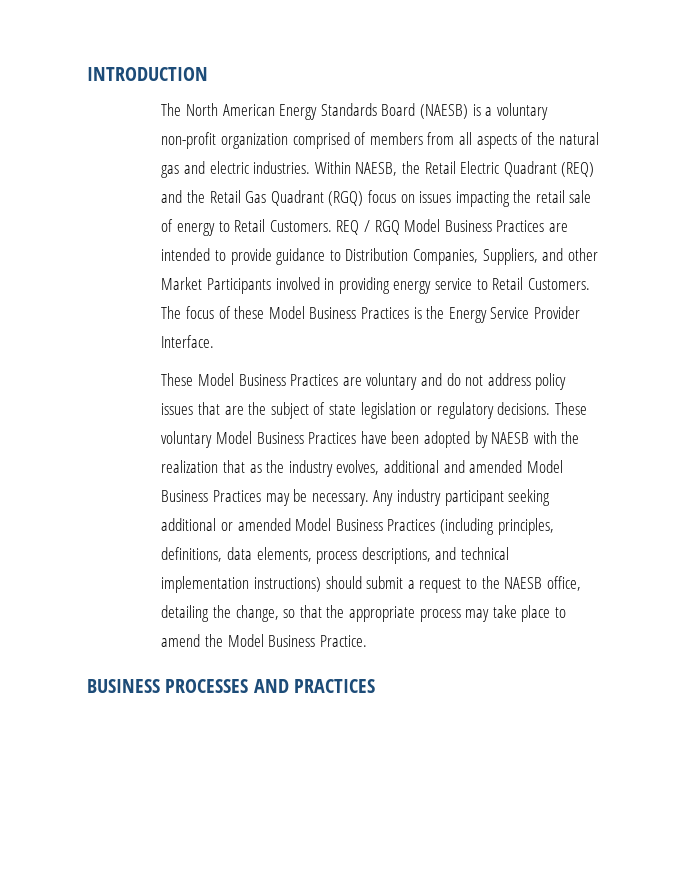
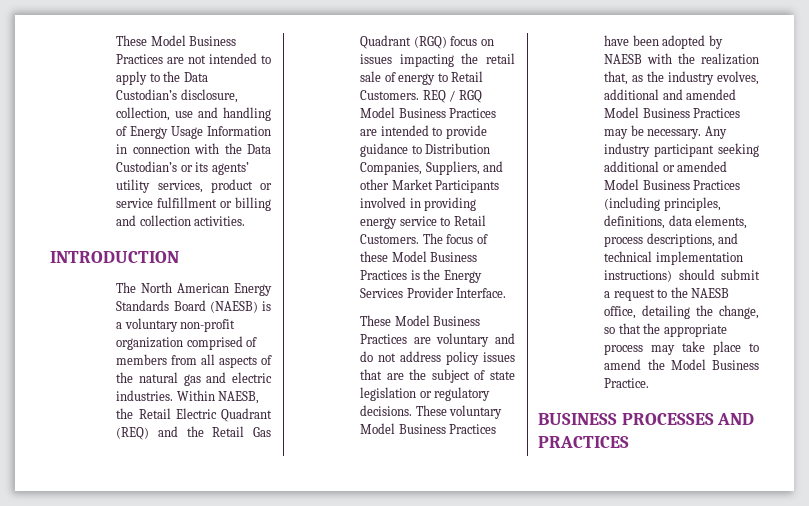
(87, 74) none -> [116,35,237,46] [116,53,271,64] [116,71,208,85] [116,89,238,103] [116,107,271,121] [116,126,271,139] [116,143,271,154] [116,161,249,175] [116,179,272,193] [116,197,271,211] [116,215,246,226] These Model Business Practices are not intended to apply to the Data Custodian’s disclosure, collection, use and handling of Energy Usage Information in connection with the Data Custodian’s or its agents’ utility services, product or service fulfillment or billing and collection activities. //
[490,307,530,319] Service -> [360,288,404,298] Services
[222,460,245,473] that -> [604,71,629,85] that,

